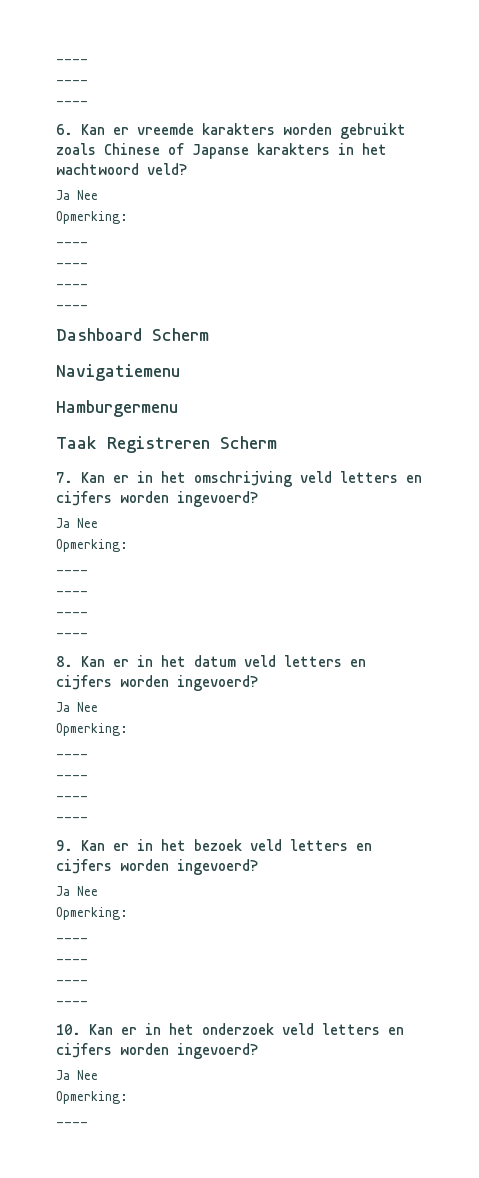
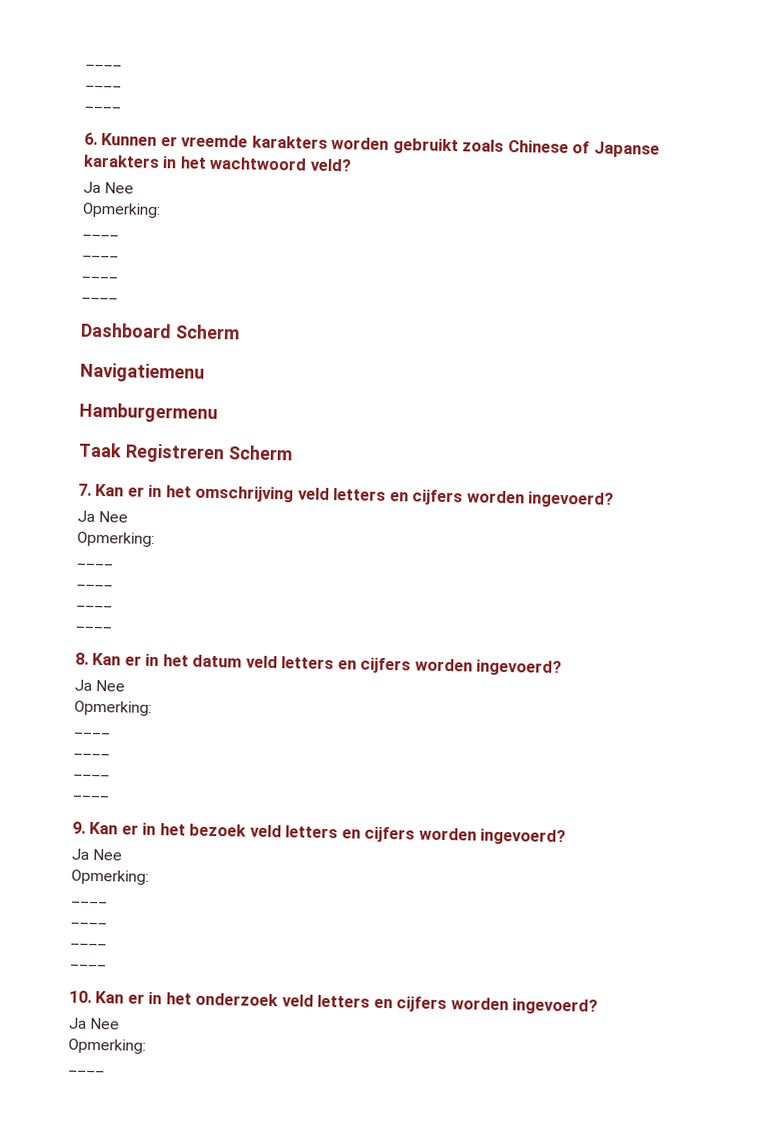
[81,124,105,135] Kan -> [101,133,158,146] Kunnen

